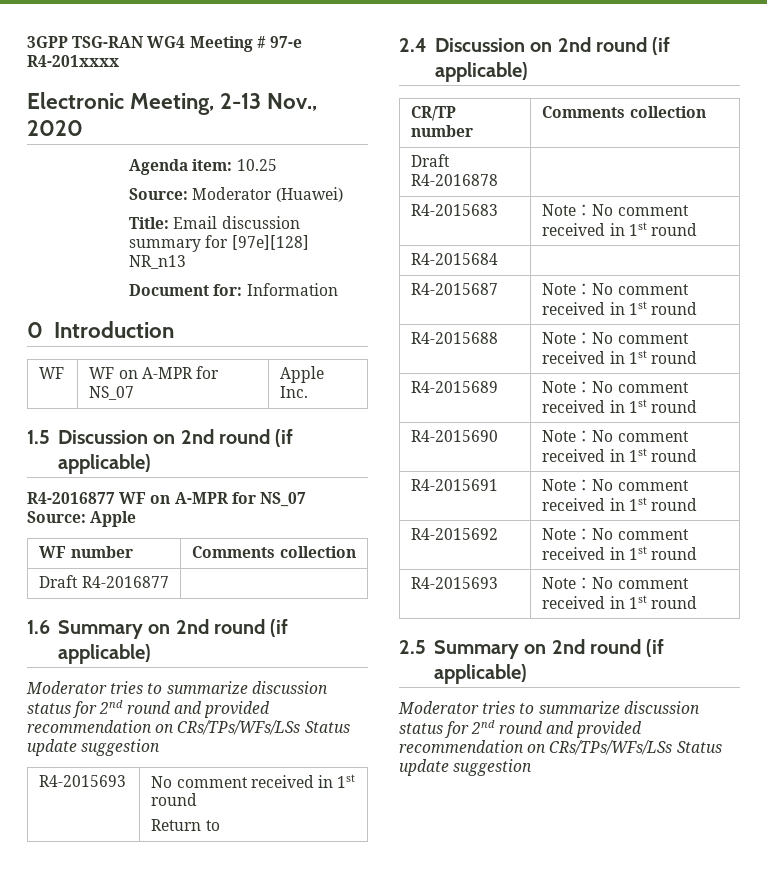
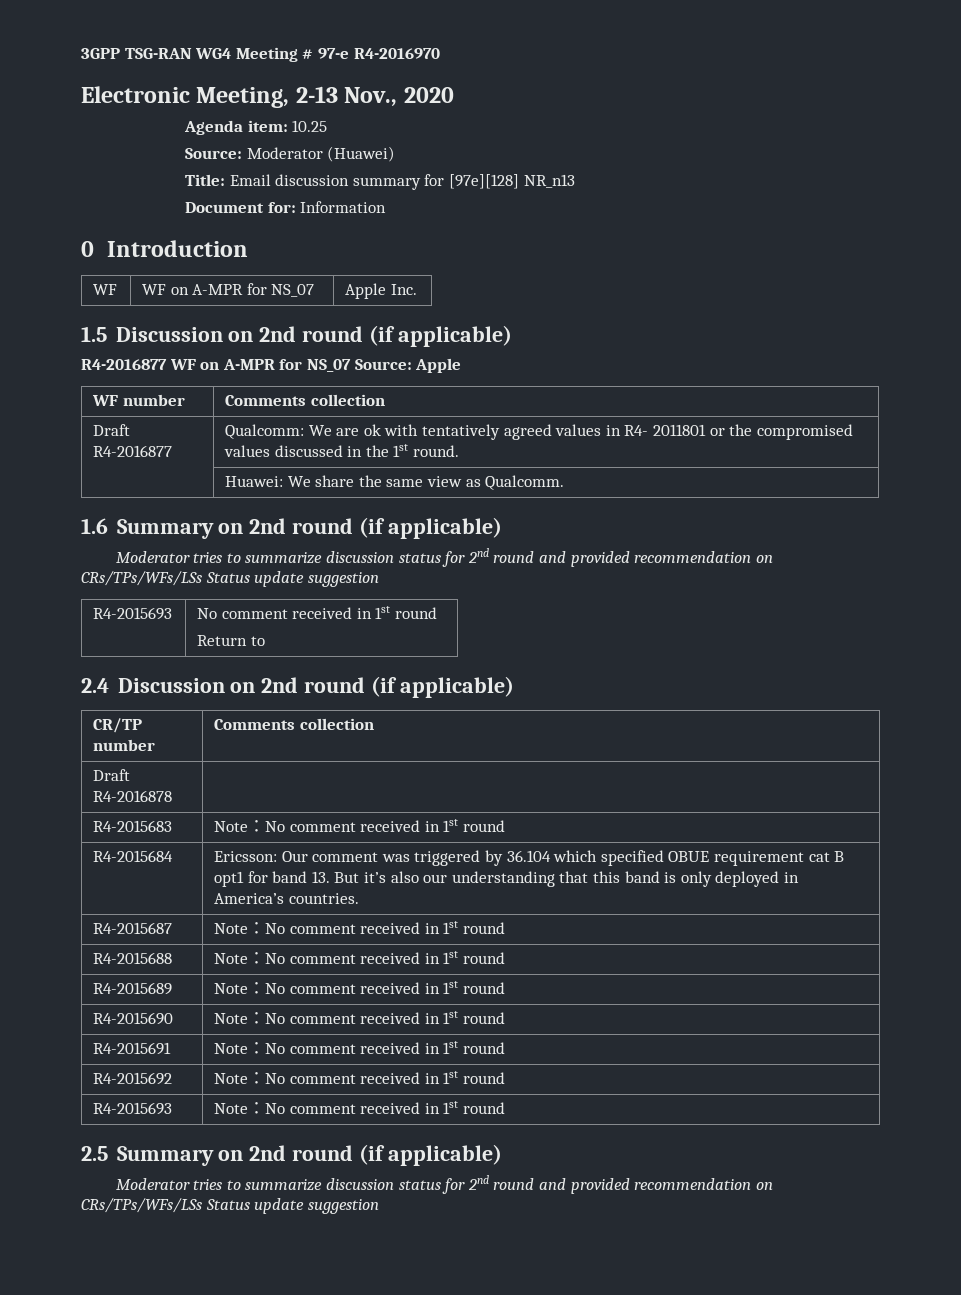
[27,55,119,67] R4-201xxxx -> [353,48,440,59] R4-2016970
(169, 582) none -> [225,424,853,440] [224,444,460,457] [225,475,565,490] Qualcomm: We are ok with tentatively agreed values in R4- 2011801 or the compromised values discussed in the 1st round. // | Huawei: We share the same view as Qualcomm.
(499, 259) none -> [214,850,845,866] [214,871,799,887] [214,893,359,904] Ericsson: Our comment was triggered by 36.104 which specified OBUE requirement cat B opt1 for band 13. But it’s also our understanding that this band is only deployed in America’s countries.

